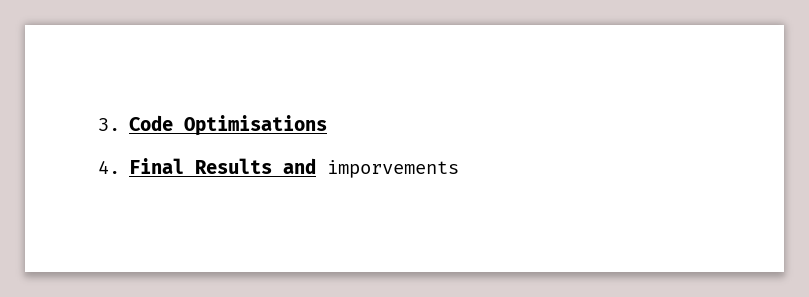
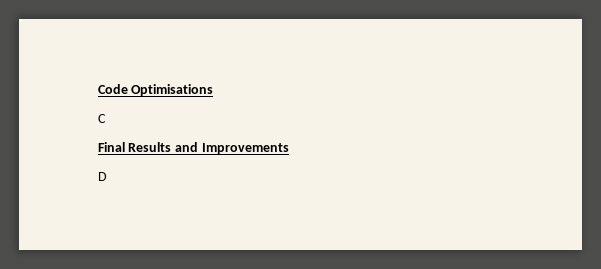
[97,118,120,131] 3. -> (97, 89) none
[97,160,120,174] 4. -> [97,114,106,123] C //
[327,160,460,178] imporvements -> [202,143,290,154] [97,172,107,181] Improvements // D

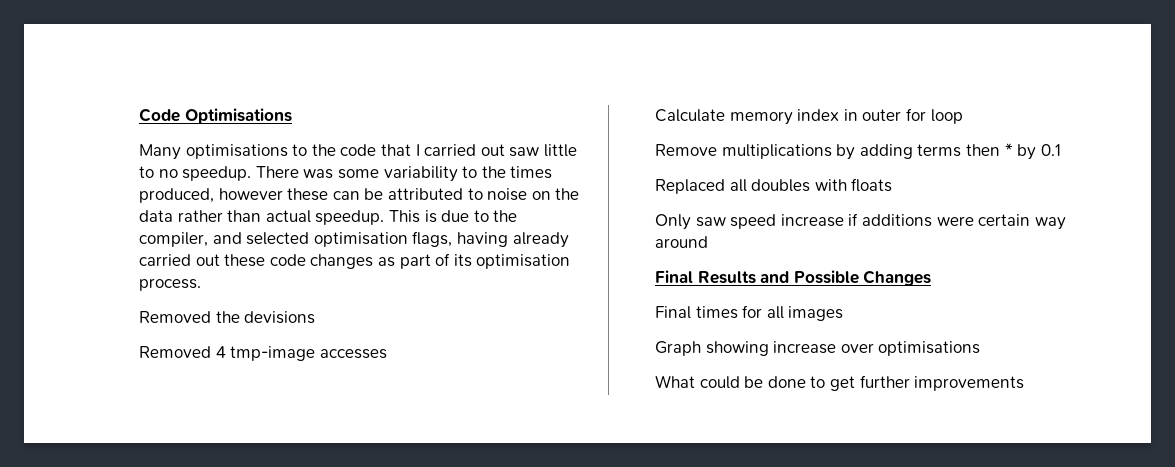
[97,114,106,123] [97,142,290,154] [97,172,107,181] C // Final Results and Improvements // D -> [139,144,577,160] [139,166,553,182] [139,188,580,203] [139,210,518,225] [139,231,569,248] [139,253,571,269] [139,278,202,291] [139,311,316,324] [139,346,387,361] [655,108,963,125] [655,143,1061,160] [655,178,893,194] [655,213,1066,230] [655,236,709,248] [655,270,932,286] [655,305,844,321] [655,341,981,356] [655,375,1025,391] Many optimisations to the code that I carried out saw little to no speedup. There was some variability to the times produced, however these can be attributed to noise on the data rather than actual speedup. This is due to the compiler, and selected optimisation flags, having already carried out these code changes as part of its optimisation process. // Removed the devisions // Removed 4 tmp-image accesses // Calculate memory index in outer for loop // Remove multiplications by adding terms then * by 0.1 // Replaced all doubles with floats // Only saw speed increase if additions were certain way around // Final Results and Possible Changes // Final times for all images // Graph showing increase over optimisations // What could be done to get further improvements

